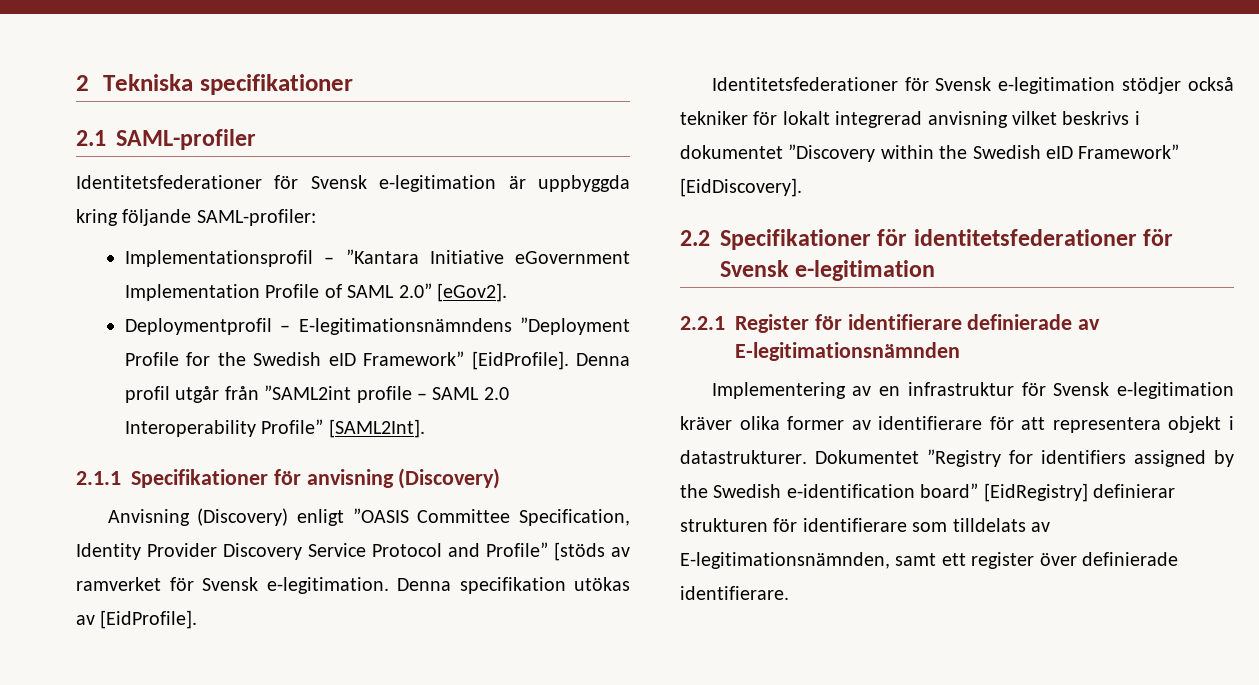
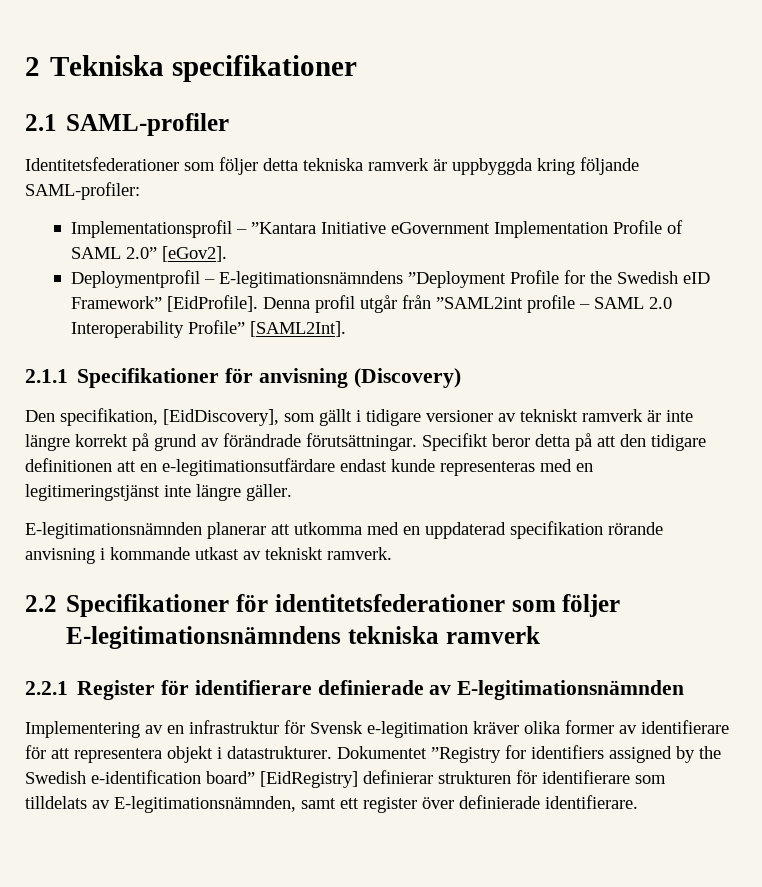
[274,175,497,192] för Svensk e-legitimation -> [184,157,429,175] som följer detta tekniska ramverk
[107,508,630,526] [76,542,630,561] [76,577,630,594] [76,610,198,629] [711,77,1234,94] [680,111,1140,128] [680,144,1180,162] [680,178,802,197] Anvisning (Discovery) enligt ”OASIS Committee Specification, Identity Provider Discovery Service Protocol and Profile” [stöds av ramverket för Svensk e-legitimation. Denna specifikation utökas av [EidProfile]. // Identitetsfederationer för Svensk e-legitimation stödjer också tekniker för lokalt integrerad anvisning vilket beskrivs i dokumentet ”Discovery within the Swedish eID Framework” [EidDiscovery]. -> [25,408,693,426] [25,433,706,451] [25,458,593,476] [25,484,292,501] [25,521,663,539] [25,547,392,564] Den specifikation, [EidDiscovery], som gällt i tidigare versioner av tekniskt ramverk är inte längre korrekt på grund av förändrade förutsättningar. Specifikt beror detta på att den tidigare definitionen att en e-legitimationsutfärdare endast kunde representeras med en legitimeringstjänst inte längre gäller. // E-legitimationsnämnden planerar att utkomma med en uppdaterad specifikation rörande anvisning i kommande utkast av tekniskt ramverk.
[1143,229,1174,246] [720,260,936,281] för Svensk e-legitimation -> [511,594,621,617] [66,626,540,649] som följer E-legitimationsnämndens tekniska ramverk

